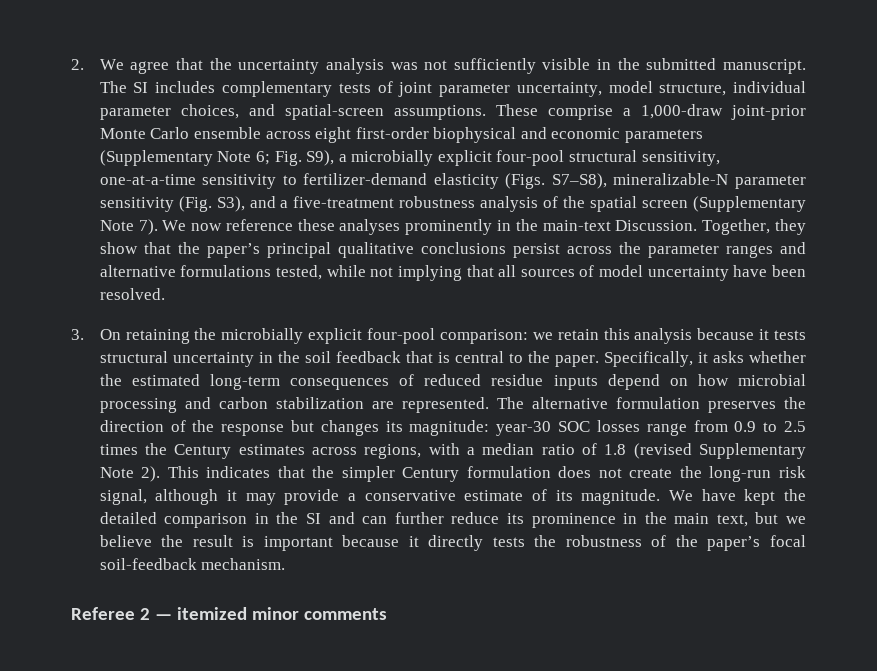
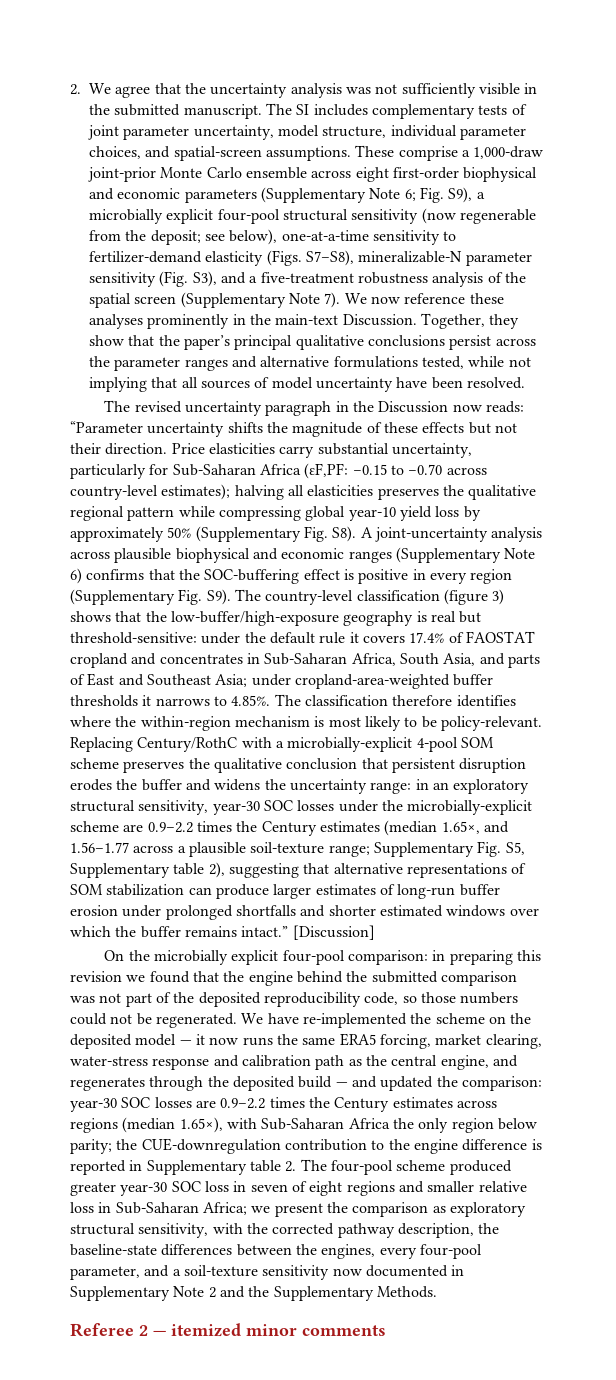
[641,151,720,166] sensitivity, -> [351,208,536,224] [89,229,278,245] sensitivity (now regenerable from the deposit; see below),
[71,329,190,344] 3. On retaining -> [104,400,525,416] [70,421,517,437] [70,443,472,458] [70,463,487,479] [70,484,537,500] [70,506,481,521] [70,526,543,542] [70,547,536,563] [70,568,513,584] [70,589,505,605] [70,611,482,626] [70,631,535,644] [70,653,540,668] [70,673,494,689] [70,694,516,707] [70,716,542,731] [70,737,494,752] [70,758,527,773] [70,779,530,794] [70,800,533,815] [70,820,509,836] [70,841,525,857] [70,862,527,878] [70,884,500,899] [70,905,539,920] [70,925,375,940] [104,950,125,961] The revised uncertainty paragraph in the Discussion now reads: “Parameter uncertainty shifts the magnitude of these effects but not their direction. Price elasticities carry substantial uncertainty, particularly for Sub-Saharan Africa (εF,PF: −0.15 to −0.70 across country-level estimates); halving all elasticities preserves the qualitative regional pattern while compressing global year-10 yield loss by approximately 50% (Supplementary Fig. S8). A joint-uncertainty analysis across plausible biophysical and economic ranges (Supplementary Note 6) confirms that the SOC-buffering effect is positive in every region (Supplementary Fig. S9). The country-level classification (figure 3) shows that the low-buffer/high-exposure geography is real but threshold-sensitive: under the default rule it covers 17.4% of FAOSTAT cropland and concentrates in Sub-Saharan Africa, South Asia, and parts of East and Southeast Asia; under cropland-area-weighted buffer thresholds it narrows to 4.85%. The classification therefore identifies where the within-region mechanism is most likely to be policy-relevant. Replacing Century/RothC with a microbially-explicit 4-pool SOM scheme preserves the qualitative conclusion that persistent disruption erodes the buffer and widens the uncertainty range: in an exploratory structural sensitivity, year-30 SOC losses under the microbially-explicit scheme are 0.9–2.2 times the Century estimates (median 1.65×, and 1.56–1.77 across a plausible soil-texture range; Supplementary Fig. S5, Supplementary table 2), suggesting that alternative representations of SOM stabilization can produce larger estimates of long-run buffer erosion under prolonged shortfalls and shorter estimated windows over which the buffer remains intact.” [Discussion] // On
[532,328,807,344] [99,351,806,367] [99,374,806,390] [99,397,806,413] [99,420,807,436] we retain this analysis because it tests structural uncertainty in the soil feedback that is central to the paper. Specifically, it asks whether the estimated long-term consequences of reduced residue inputs depend on how microbial processing and carbon stabilization are represented. The alternative formulation preserves the direction of the response but changes its magnitude: year-30 SOC losses range from 0.9 to 2.5 -> [432,950,542,965] [70,971,517,986] [70,992,519,1007] [70,1013,532,1028] [70,1033,542,1049] [70,1055,518,1070] [70,1076,542,1091] [70,1097,266,1112] in preparing this revision we found that the engine behind the submitted comparison was not part of the deposited reproducibility code, so those numbers could not be regenerated. We have re-implemented the scheme on the deposited model — it now runs the same ERA5 forcing, market clearing, water-stress response and calibration path as the central engine, and regenerates through the deposited build — and updated the comparison: year-30 SOC losses are 0.9–2.2
[364,443,807,459] [99,466,807,482] [99,489,806,505] [99,512,807,528] [99,535,807,551] [99,558,286,570] regions, with a median ratio of 1.8 (revised Supplementary Note 2). This indicates that the simpler Century formulation does not create the long-run risk signal, although it may provide a conservative estimate of its magnitude. We have kept the detailed comparison in the SI and can further reduce its prominence in the main text, but we believe the result is important because it directly tests the robustness of the paper’s focal soil-feedback mechanism. -> [70,1117,537,1133] [70,1138,542,1154] [70,1159,512,1175] [70,1181,527,1196] [70,1202,526,1217] [70,1223,500,1238] [70,1244,482,1259] [70,1265,465,1280] [70,1286,437,1301] regions (median 1.65×), with Sub-Saharan Africa the only region below parity; the CUE-downregulation contribution to the engine difference is reported in Supplementary table 2. The four-pool scheme produced greater year-30 SOC loss in seven of eight regions and smaller relative loss in Sub-Saharan Africa; we present the comparison as exploratory structural sensitivity, with the corrected pathway description, the baseline-state differences between the engines, every four-pool parameter, and a soil-texture sensitivity now documented in Supplementary Note 2 and the Supplementary Methods.

